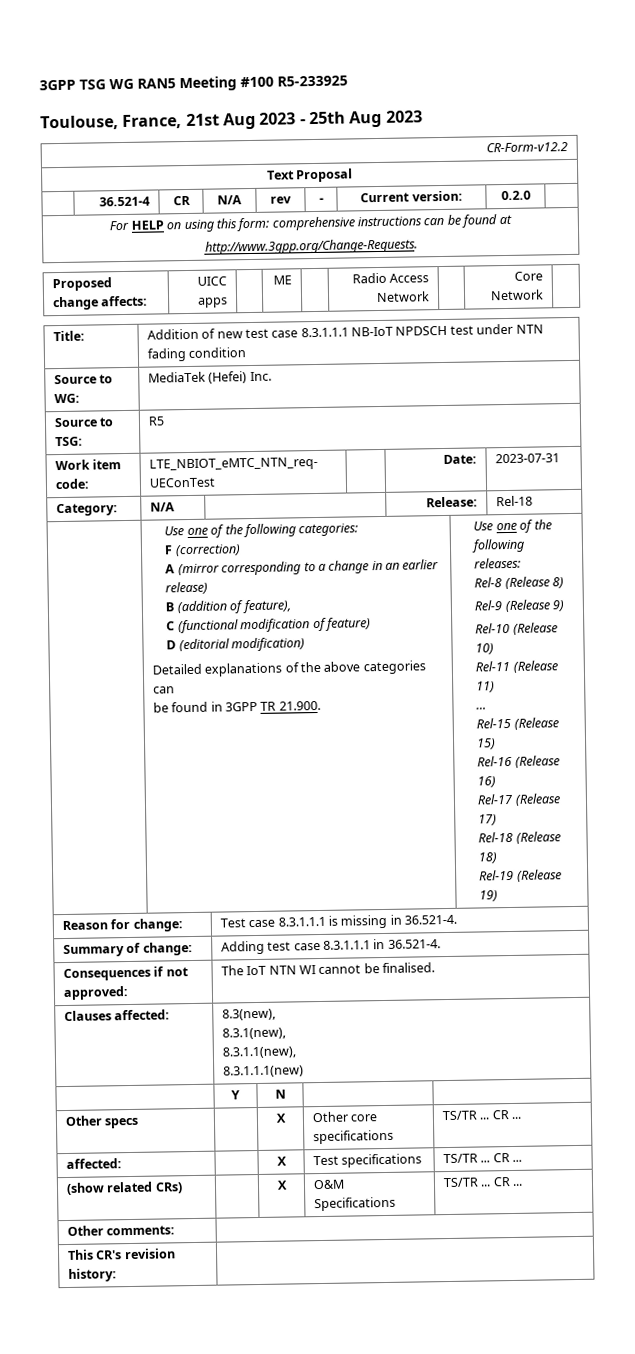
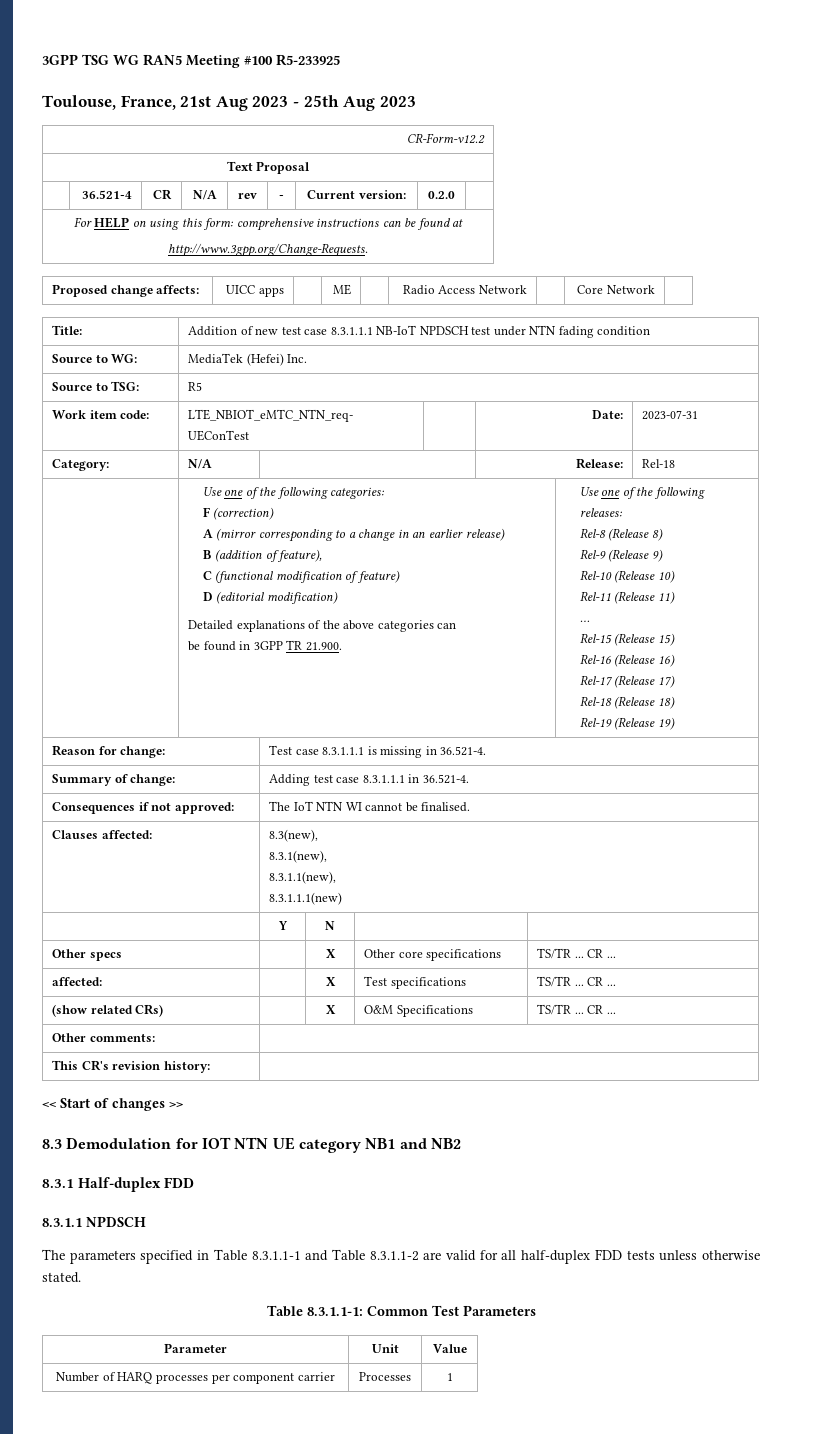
(117, 1275) none -> [42,1098,183,1111] [42,1137,461,1153] [42,1177,195,1192] [42,1216,146,1227] [42,1249,760,1264] [42,1272,81,1283] [266,1305,536,1317] [164,1343,227,1353] [371,1344,399,1353] [432,1344,467,1353] [56,1372,335,1384] [359,1372,411,1381] [446,1373,453,1381] // << Start of changes >> // 8.3 Demodulation for IOT NTN UE category NB1 and NB2 // 8.3.1 Half-duplex FDD // 8.3.1.1 NPDSCH // The parameters specified in Table 8.3.1.1-1 and Table 8.3.1.1-2 are valid for all half-duplex FDD tests unless otherwise stated. // Table 8.3.1.1-1: Common Test Parameters // Parameter | Unit | Value // Number of HARQ processes per component carrier | Processes | 1

